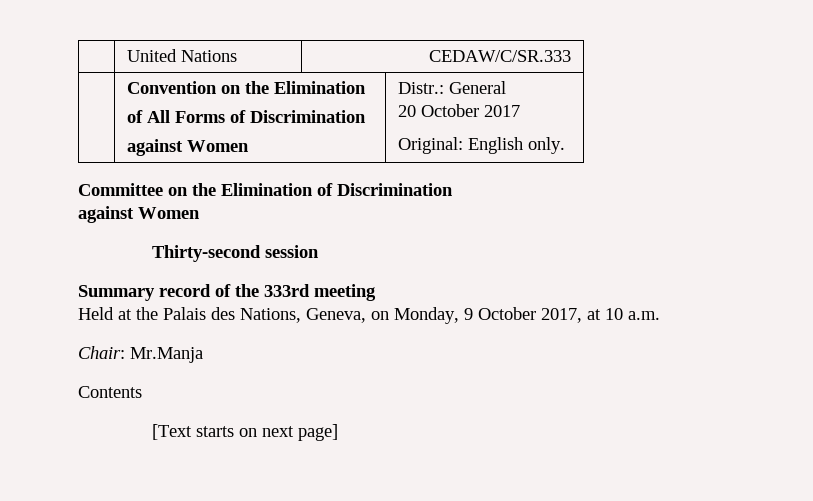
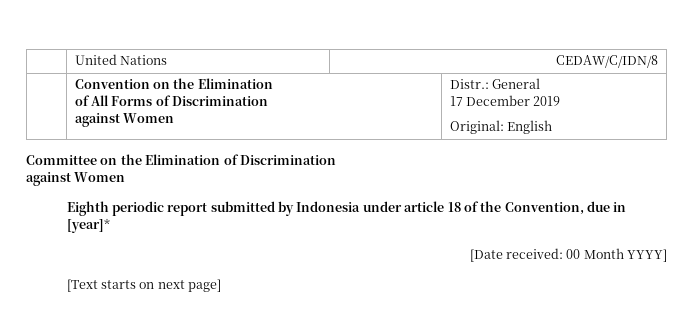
[428,50,571,62] CEDAW/C/SR.333 -> [556,55,659,68] CEDAW/C/IDN/8
[398,104,521,117] 20 October 2017 -> [449,95,561,106] 17 December 2019
[528,137,566,154] only. -> (552, 127) none
[151,245,319,262] [78,284,376,301] [78,307,660,324] [78,346,203,363] [78,386,142,398] Thirty-second session // Summary record of the 333rd meeting // Held at the Palais des Nations, Geneva, on Monday, 9 October 2017, at 10 a.m. // Chair: Mr.Manja // Contents -> [66,201,627,216] [66,218,110,233] [469,248,667,262] Eighth periodic report submitted by Indonesia under article 18 of the Convention, due in [year]* // [Date received: 00 Month YYYY]

